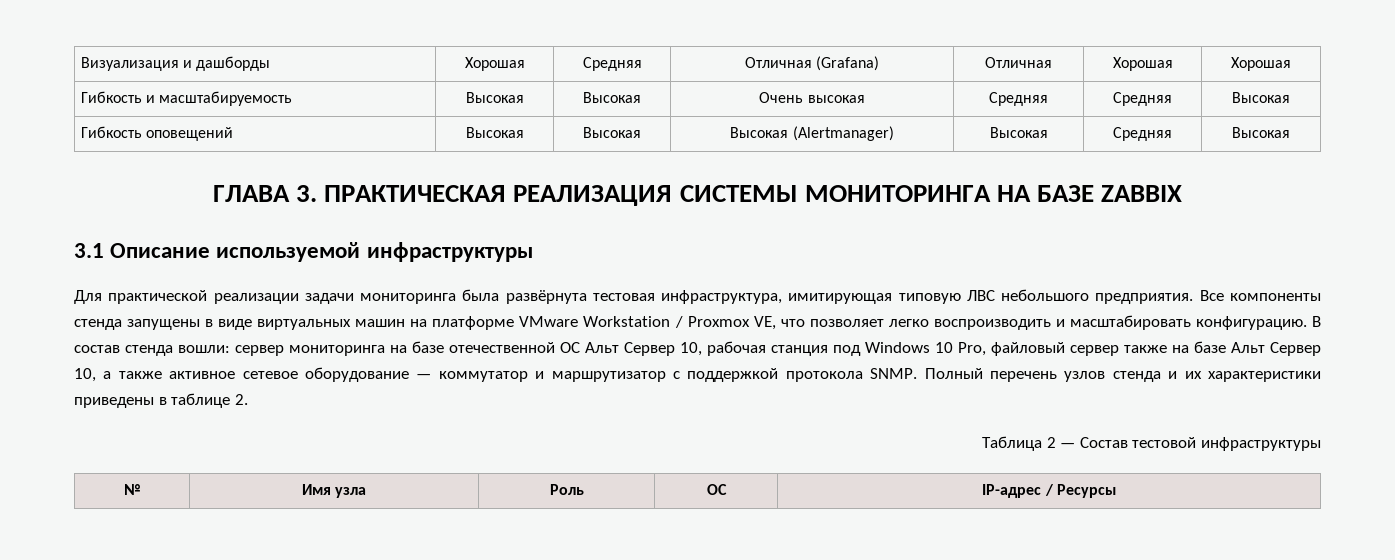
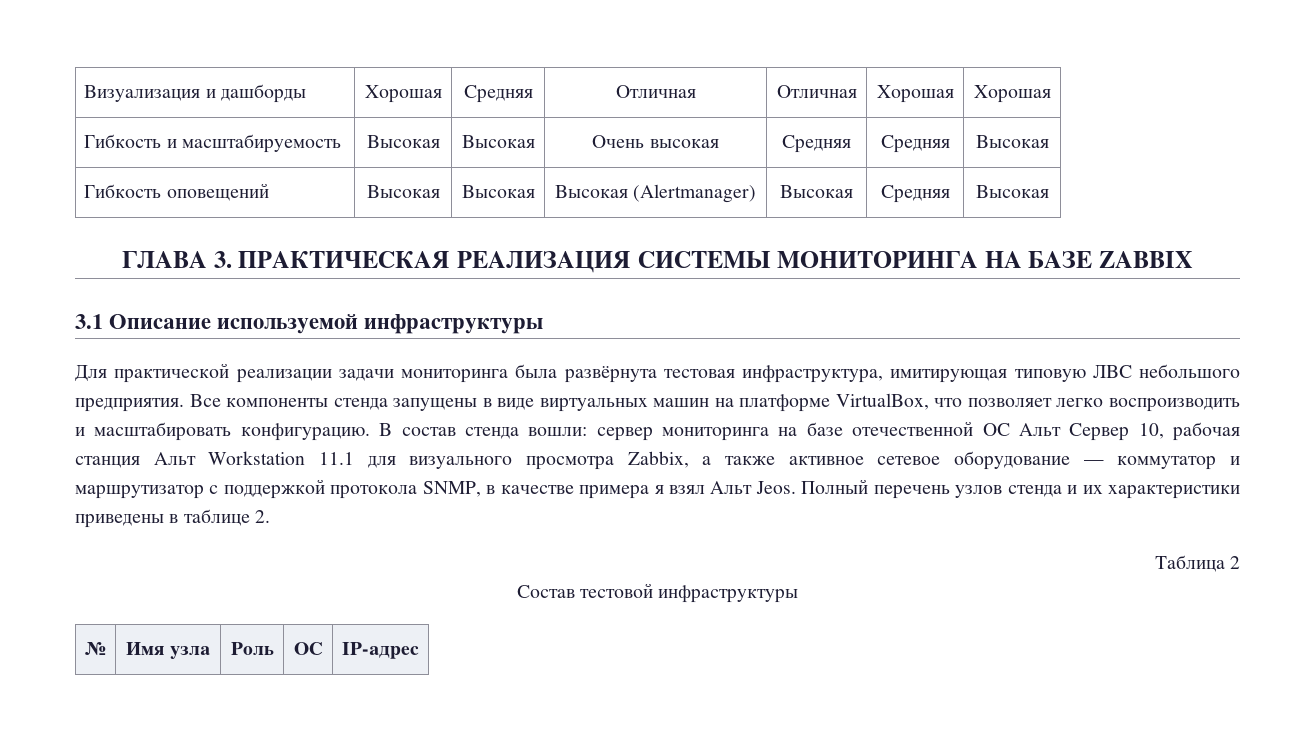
[816,56,880,71] (Grafana) -> (696, 91) none
[519,316,776,330] VMware Workstation / Proxmox VE, -> [835,393,929,410] VirtualBox,
[833,341,1321,356] [74,368,96,382] под Windows 10 Pro, файловый сервер также на базе Альт Сервер 10, -> [153,451,689,470] Альт Workstation 11.1 для визуального просмотра Zabbix,
[870,368,918,379] SNMP. -> [422,481,796,499] SNMP, в качестве примера я взял Альт Jeos.
[1060,443,1076,448] — -> (1240, 562) //
[1044,484,1116,498] / Ресурсы -> (419, 650) none

